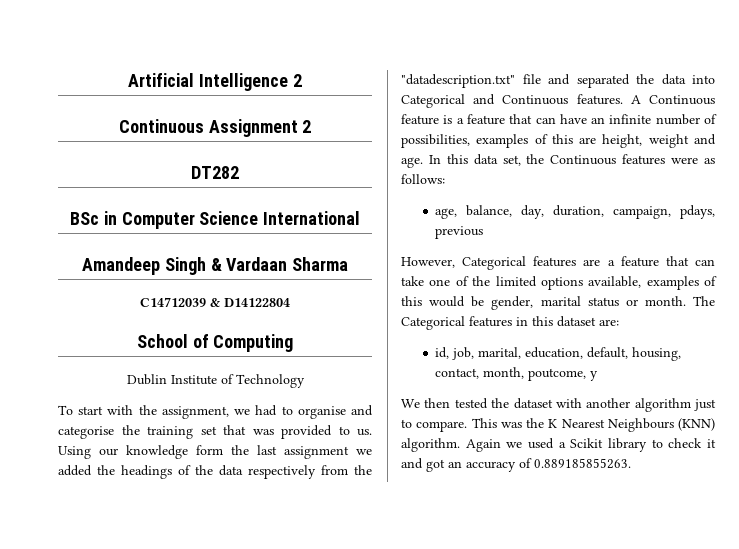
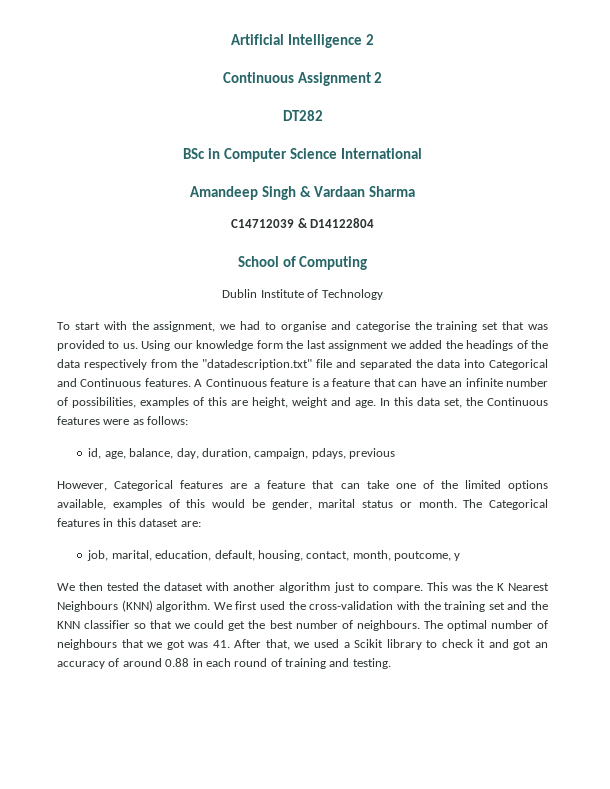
(445, 179) none -> [88,448,102,459] id,
[435,347,450,359] id, -> (201, 524) none
[465,439,501,452] Again -> [213,601,549,612] [57,620,548,631] [57,639,290,650] We first used the cross-validation with the training set and the KNN classifier so that we could get the best number of neighbours. The optimal number of neighbours that we got was 41. After that,
[534,458,631,469] 0.889185855263. -> [122,658,391,669] around 0.88 in each round of training and testing.

